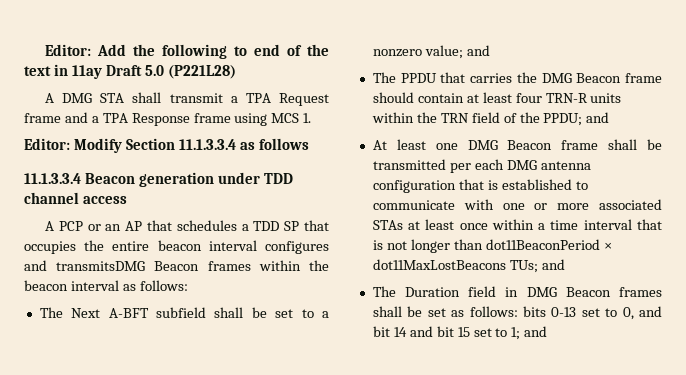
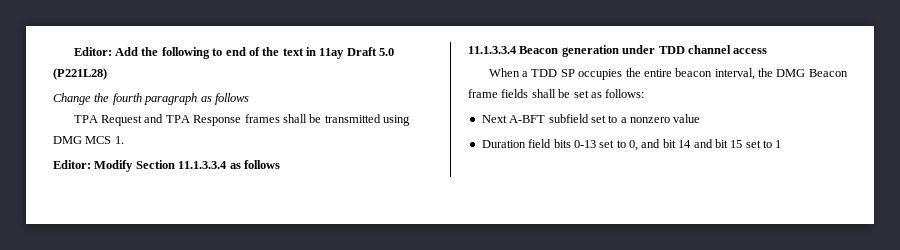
[44,92,329,106] [24,112,268,126] A DMG STA shall transmit a TPA Request frame and a TPA Response frame using -> [53,93,249,105] [73,114,411,126] [53,136,82,144] Change the fourth paragraph as follows // TPA Request and TPA Response frames shall be transmitted using DMG
[44,220,237,231] A PCP or an AP that schedules -> [488,68,520,77] When
[304,220,329,231] that -> (575, 73) none
[208,240,329,254] [24,260,329,271] [24,280,188,291] [39,307,329,318] [372,45,490,59] [372,72,662,83] [372,92,622,103] [371,112,610,126] [372,139,662,150] [372,159,591,173] [372,179,588,193] [372,199,662,210] [372,219,662,230] [372,239,612,253] [372,259,565,273] [372,286,662,297] interval configures and transmitsDMG Beacon frames within the beacon interval as follows: // The Next A-BFT subfield shall be set to a nonzero value; and // The PPDU that carries the DMG Beacon frame should contain at least four TRN-R units within the TRN field of the PPDU; and // At least one DMG Beacon frame shall be transmitted per each DMG antenna configuration that is established to communicate with one or more associated STAs at least once within a time interval that is not longer than dot11BeaconPeriod × dot11MaxLostBeacons TUs; and // The Duration field in DMG Beacon frames -> [714,68,848,80] [468,89,529,98] interval, the DMG Beacon frame fields
(518, 311) none -> [481,114,701,123] [481,139,552,148] // Next A-BFT subfield set to a nonzero value // Duration field
[511,326,548,340] 1; and -> [775,140,782,148] 1

